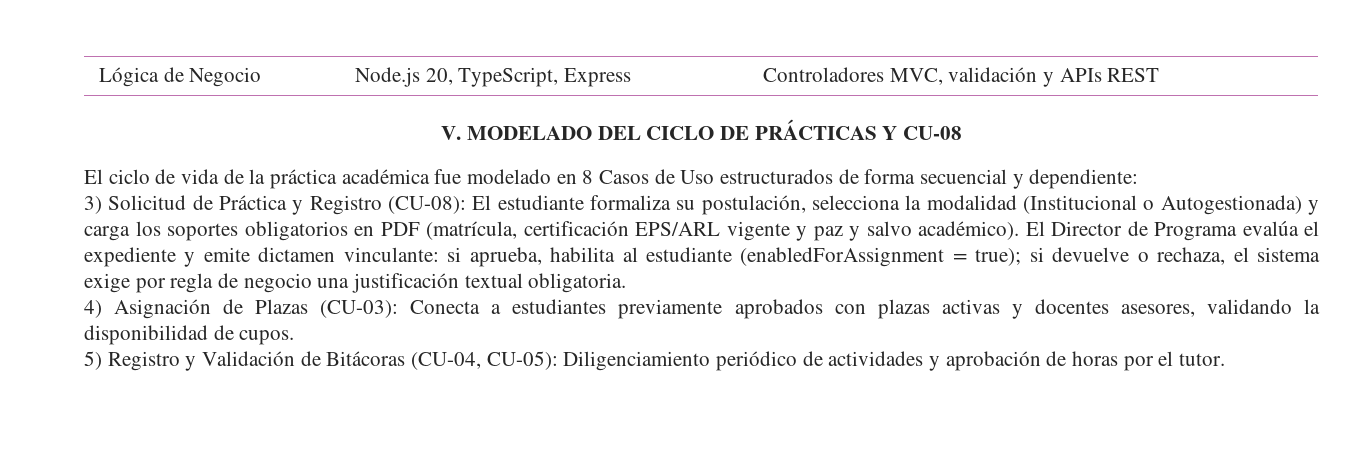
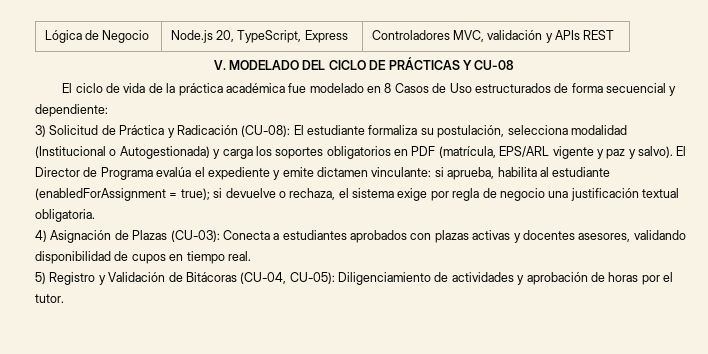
[309,195,382,215] Registro -> [176,125,238,135] Radicación
[905,195,922,210] la -> (568, 130) none
[523,221,629,236] certificación -> (496, 152) none
[866,221,1019,240] salvo académico). -> [638,146,673,158] salvo).
[618,299,723,319] previamente -> (347, 235) none
[1303,299,1320,314] la -> (686, 235) none
[239,330,295,345] cupos. -> [131,251,251,264] cupos en tiempo real.
[716,351,798,371] periódico -> (431, 278) none

